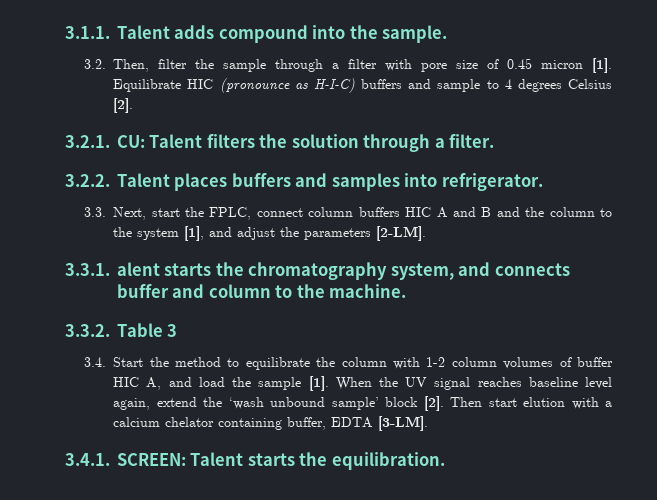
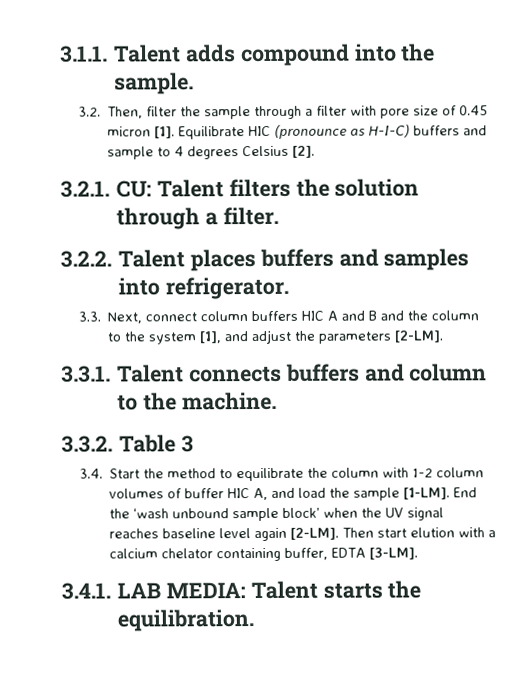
[151,207,252,220] start the FPLC, -> (143, 318) none
[117,262,570,280] [117,284,169,298] alent starts the chromatography system, and connects buffer -> [117,363,360,383] Talent connects buffers
[308,376,372,391] [1]. When -> [403,487,478,500] [109,507,359,522] [1-LM]. End the ‘wash unbound sample block’ when
[113,396,444,411] again, extend the ‘wash unbound sample’ block [2]. -> [254,527,340,542] again [2-LM].
[117,453,186,466] SCREEN: -> [117,582,247,599] LAB MEDIA:

